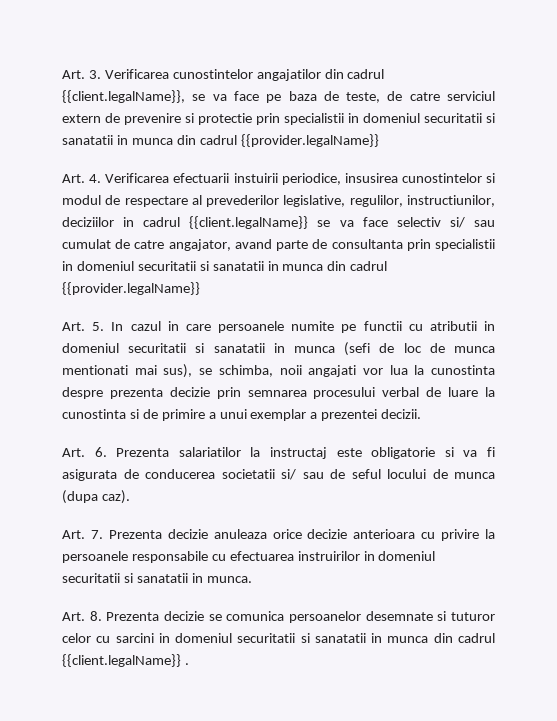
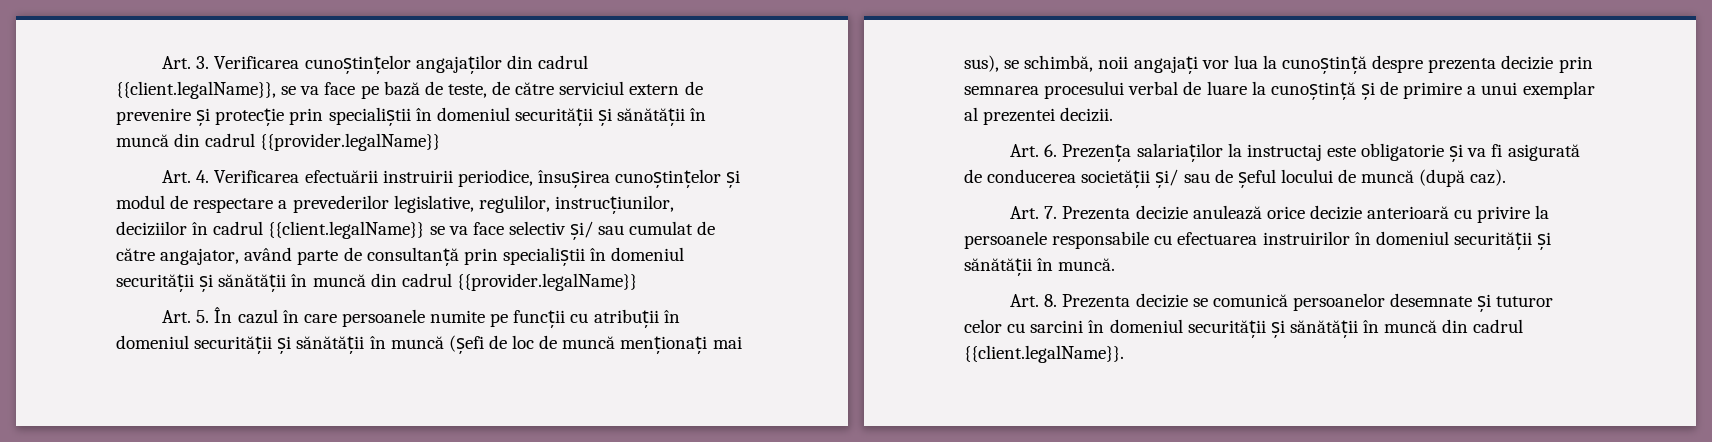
[172,69,321,81] cunostintelor angajatilor -> [304,55,502,74] cunoștințelor angajaților
[288,91,317,101] baza -> [383,81,420,96] bază
[409,92,440,101] catre -> [515,82,555,95] către
[185,113,495,125] [62,135,173,145] si protectie prin specialistii in domeniul securitatii si sanatatii in munca -> [196,107,707,126] [116,134,169,147] și protecție prin specialiștii în domeniul securității și sănătății în muncă
[173,173,495,185] efectuarii instuirii periodice, insusirea cunostintelor si -> [304,169,741,188] efectuării instruirii periodice, însușirea cunoștințelor și
[191,195,202,205] al -> [278,200,288,209] a
[406,195,495,207] [62,217,135,227] instructiunilor, deciziilor in -> [554,195,674,214] [116,221,209,236] instrucțiunilor, deciziilor în
[449,217,465,228] si/ -> [570,221,594,240] și/
[134,239,496,251] [62,261,324,271] catre angajator, avand parte de consultanta prin specialistii in domeniul securitatii si sanatatii in munca -> [116,247,685,266] [116,274,366,292] către angajator, având parte de consultanță prin specialiștii în domeniul securității și sănătății în muncă
[111,321,179,331] In cazul in -> [214,307,299,324] În cazul în
[363,321,496,331] [62,342,371,356] functii cu atributii in domeniul securitatii si sanatatii in munca (sefi -> [513,309,680,328] [116,335,484,354] funcții cu atribuții în domeniul securității și sănătății în muncă (șefi
[453,346,495,353] [62,365,128,375] munca mentionati -> [562,336,708,354] muncă menționați
[218,365,357,377] schimba, noii angajati -> [1024,55,1198,74] schimbă, noii angajați
[430,365,495,375] cunostinta -> [1282,56,1368,74] cunoștință
[62,409,139,419] cunostinta si -> [1270,82,1375,100] cunoștință și
[310,412,318,419] a -> [964,107,978,121] al
[116,447,241,457] Prezenta salariatilor -> [1062,143,1223,162] Prezența salariaților
[444,447,454,457] si -> [1449,144,1464,162] și
[62,469,117,481] asigurata -> [1507,144,1580,161] asigurată
[221,469,296,480] societatii si/ -> [1081,169,1179,188] societății și/
[351,469,381,479] seful -> [1237,169,1276,188] șeful
[454,472,495,479] [62,490,98,504] munca (dupa -> [1361,169,1466,187] muncă (după
[213,529,267,539] anuleaza -> [1192,205,1262,220] anulează
[353,529,416,539] anterioara -> [1367,206,1450,219] anterioară
[363,551,436,561] [62,573,252,583] in domeniul securitatii si sanatatii in munca. -> [1354,231,1552,250] [964,258,1116,276] în domeniul securității și sănătății în muncă.
[226,611,285,621] comunica -> [1212,294,1288,307] comunică
[437,611,447,621] si -> [1477,294,1492,312] și
[158,633,495,643] [62,654,189,667] in domeniul securitatii si sanatatii in munca din cadrul {{client.legalName}} . -> [1088,319,1524,338] [964,345,1124,363] în domeniul securității și sănătății în muncă din cadrul {{client.legalName}}.

